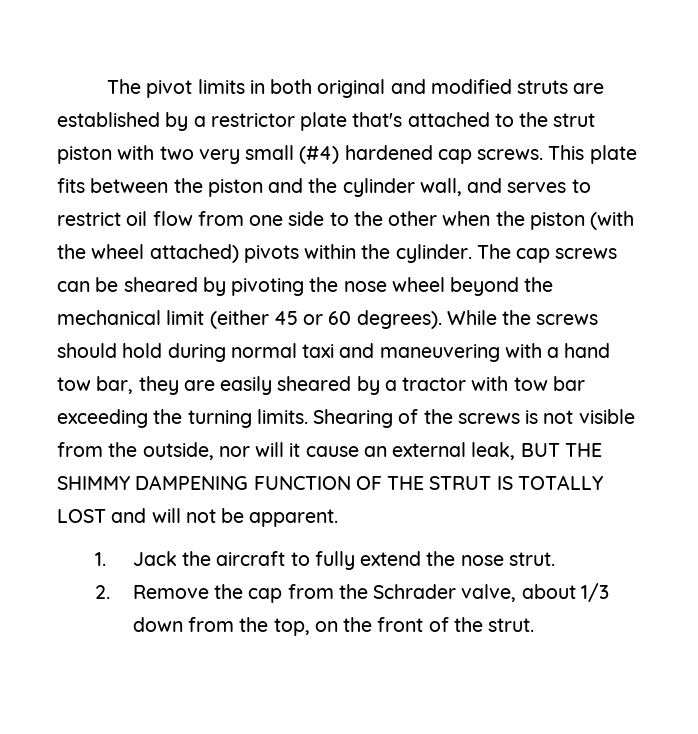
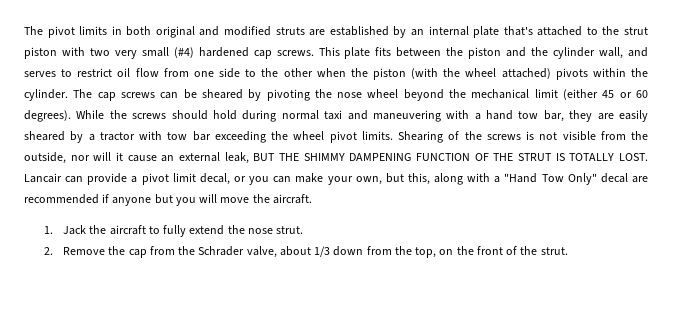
[193,113,295,127] a restrictor -> [410,26,469,36] an internal
[187,410,252,428] turning -> [293,131,357,143] wheel pivot
[57,508,339,527] LOST and will not be apparent. -> [618,153,648,161] [24,173,648,185] [24,194,312,206] LOST. Lancair can provide a pivot limit decal, or you can make your own, but this, along with a "Hand Tow Only" decal are recommended if anyone but you will move the aircraft.

